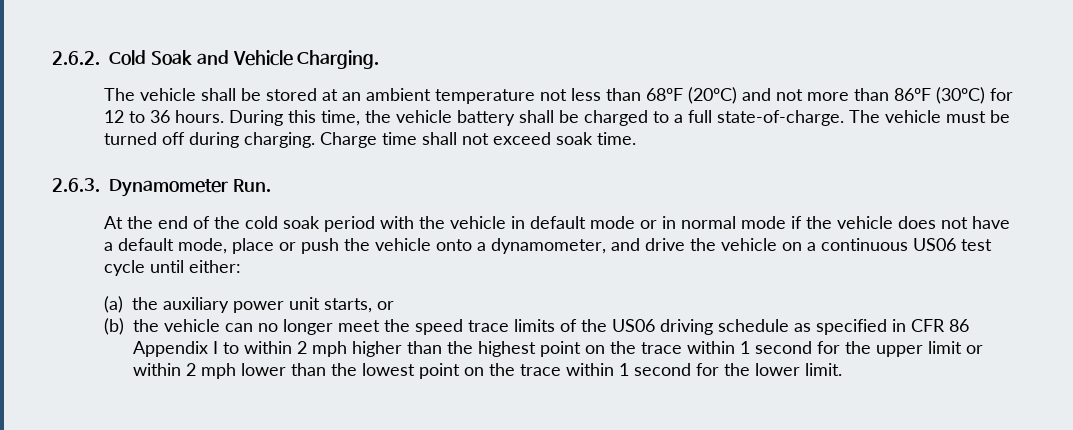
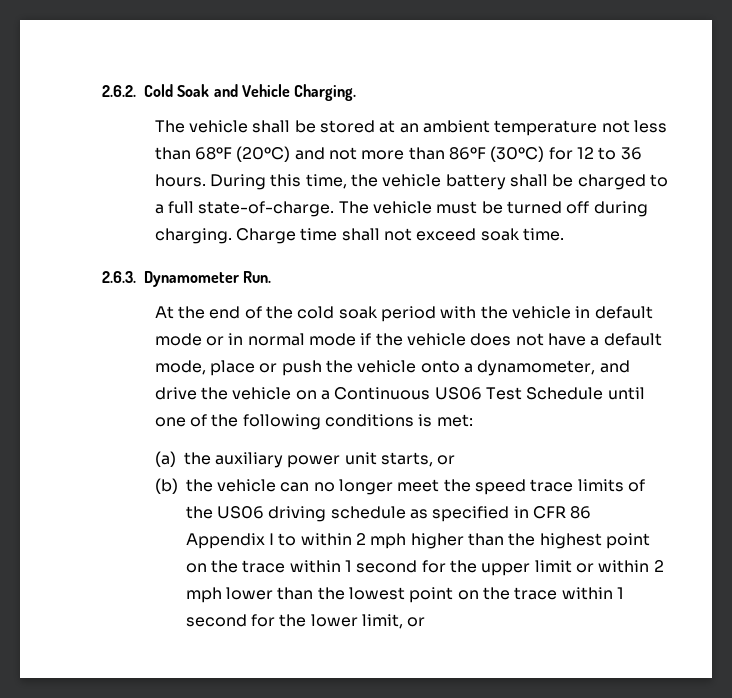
[821,238,993,251] [104,260,242,276] continuous US06 test cycle until either: -> [334,387,645,400] [154,414,473,430] Continuous US06 Test Schedule until one of the following conditions is met:
[805,363,843,376] limit. -> [362,614,426,629] limit, or

